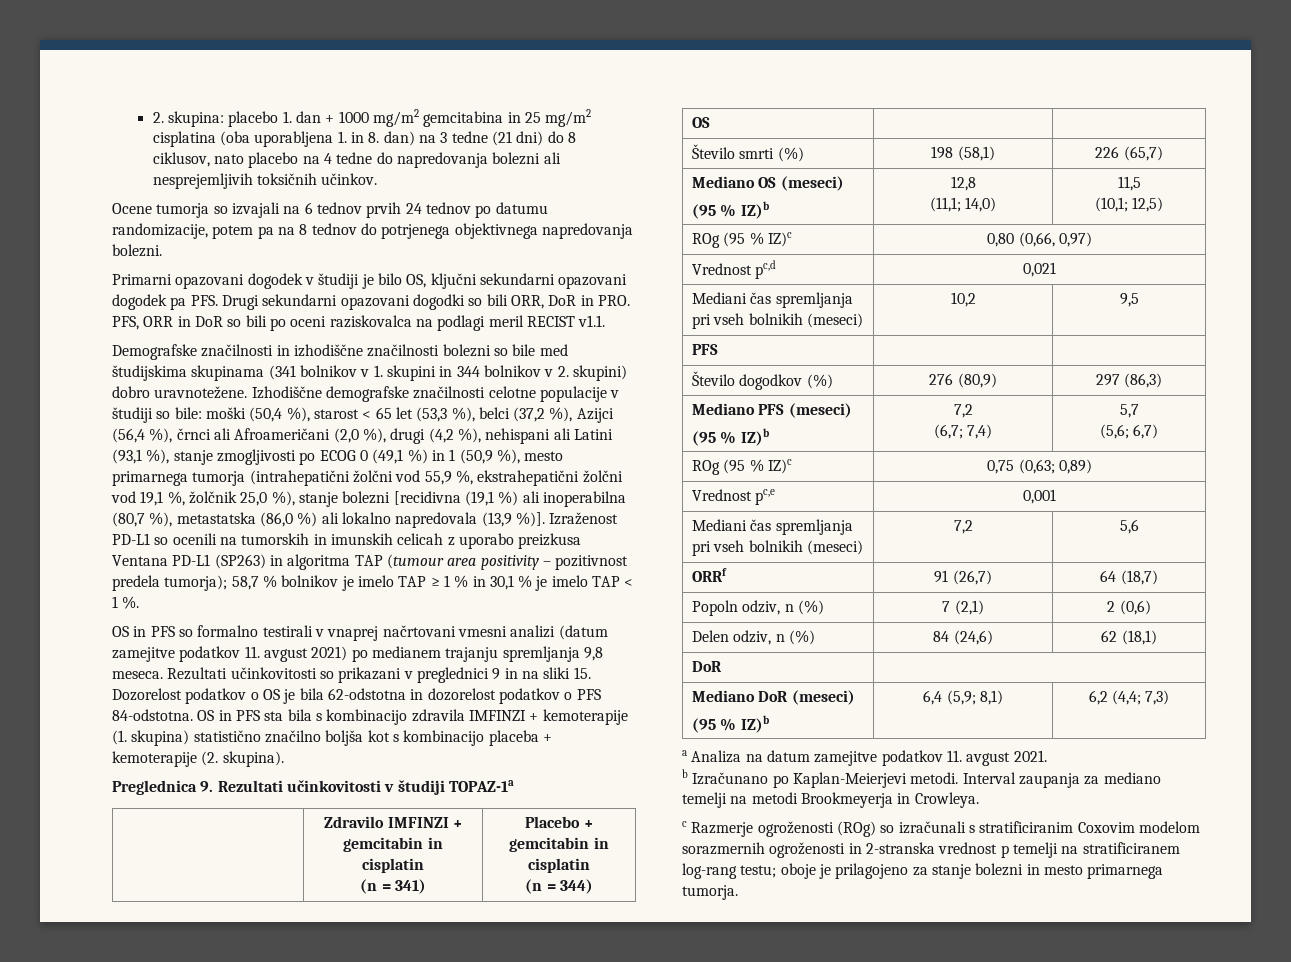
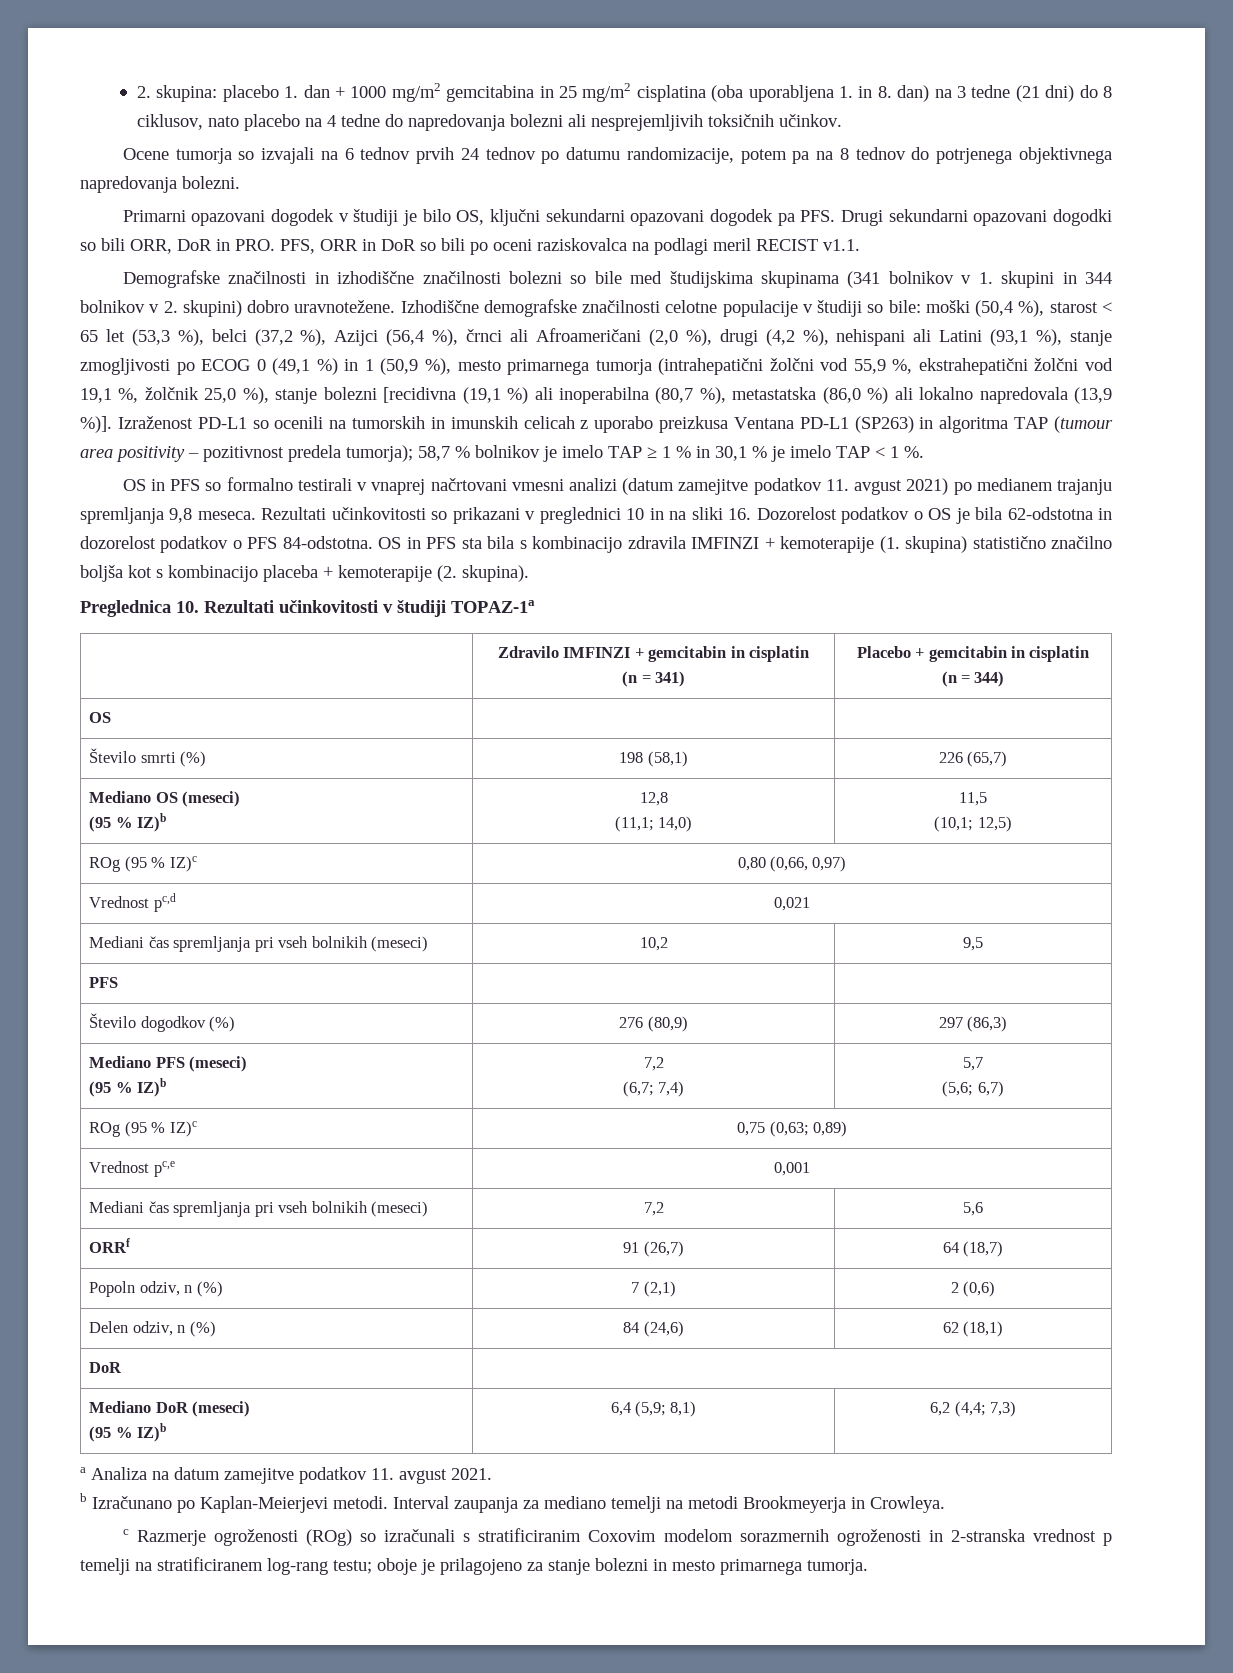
[492,668,501,680] 9 -> [626,508,645,520] 10
[573,667,591,679] 15. -> [728,508,752,520] 16.
[200,781,214,792] 9. -> [176,601,199,613] 10.

